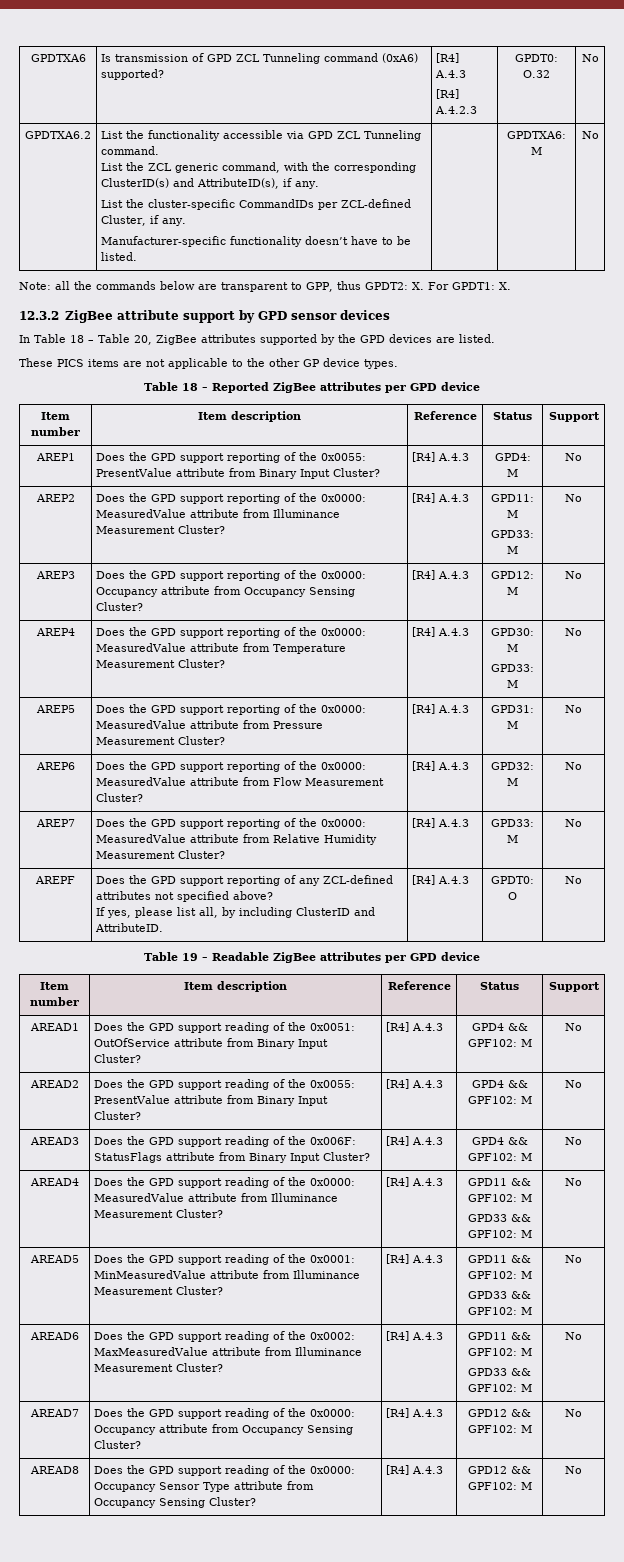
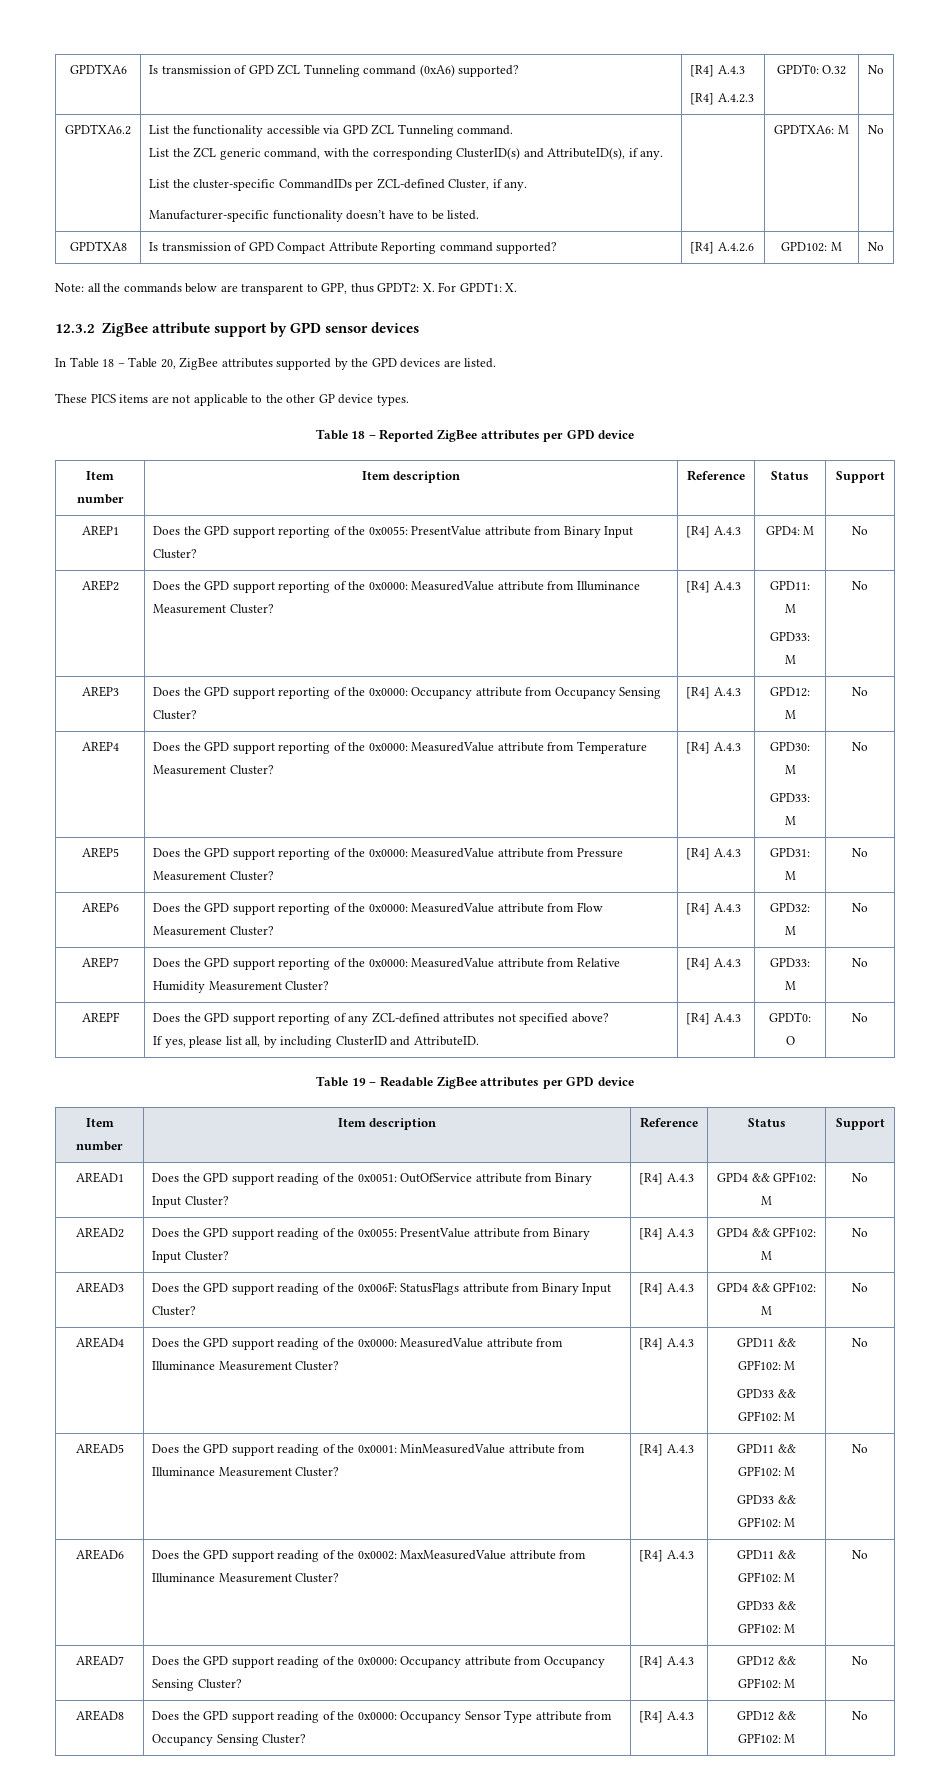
(599, 135) none -> [69,241,127,251] [149,242,558,254] [690,242,754,254] [781,242,842,252] [868,242,884,251] // GPDTXA8 | Is transmission of GPD Compact Attribute Reporting command supported? | [R4] A.4.2.6 | GPD102: M | No

